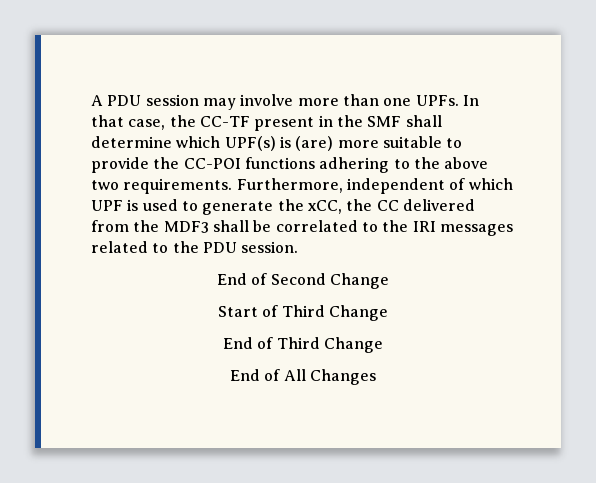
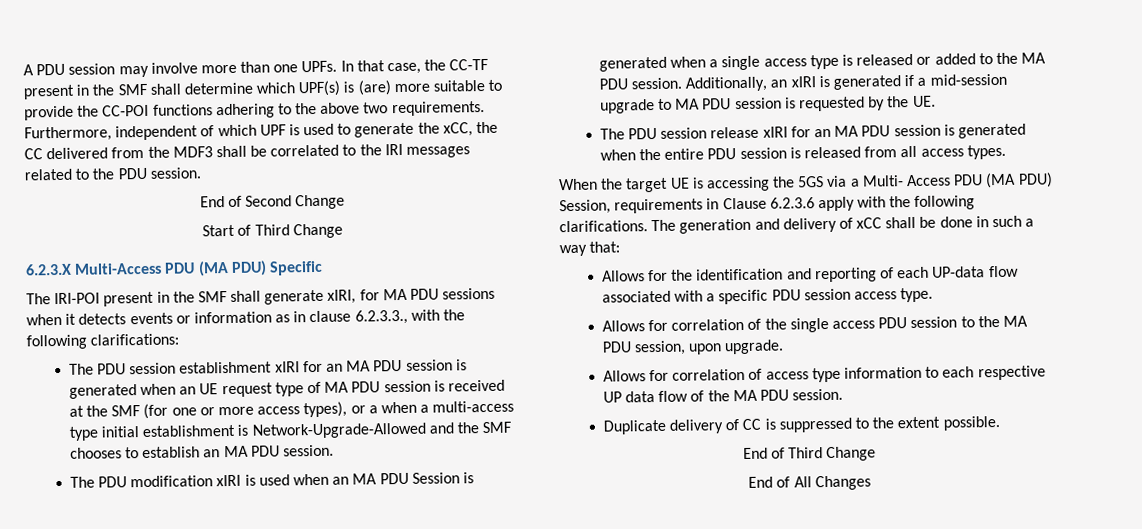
(388, 313) none -> [25,260,323,277] [26,287,496,307] [26,309,466,326] [26,333,180,350] [68,359,467,375] [68,379,505,399] [68,400,515,420] [68,421,512,441] [69,444,335,459] [69,472,474,488] [598,52,1047,72] [598,73,1007,92] [599,95,936,114] [599,123,1026,140] [599,144,1006,161] [559,172,1053,193] [559,195,976,215] [559,215,1035,234] [559,241,621,257] [601,265,1019,283] [601,287,934,305] [601,315,1028,333] [601,339,785,356] [602,365,1046,383] [602,388,844,403] [602,415,1000,435] // 6.2.3.X Multi-Access PDU (MA PDU) Specific // The IRI-POI present in the SMF shall generate xIRI, for MA PDU sessions when it detects events or information as in clause 6.2.3.3., with the following clarifications: // The PDU session establishment xIRI for an MA PDU session is generated when an UE request type of MA PDU session is received at the SMF (for one or more access types), or a when a multi-access type initial establishment is Network-Upgrade-Allowed and the SMF chooses to establish an MA PDU session. // The PDU modification xIRI is used when an MA PDU Session is generated when a single access type is released or added to the MA PDU session. Additionally, an xIRI is generated if a mid-session upgrade to MA PDU session is requested by the UE. // The PDU session release xIRI for an MA PDU session is generated when the entire PDU session is released from all access types. // When the target UE is accessing the 5GS via a Multi- Access PDU (MA PDU) Session, requirements in Clause 6.2.3.6 apply with the following clarifications. The generation and delivery of xCC shall be done in such a way that: // Allows for the identification and reporting of each UP-data flow associated with a specific PDU session access type. // Allows for correlation of the single access PDU session to the MA PDU session, upon upgrade. // Allows for correlation of access type information to each respective UP data flow of the MA PDU session. // Duplicate delivery of CC is suppressed to the extent possible.

